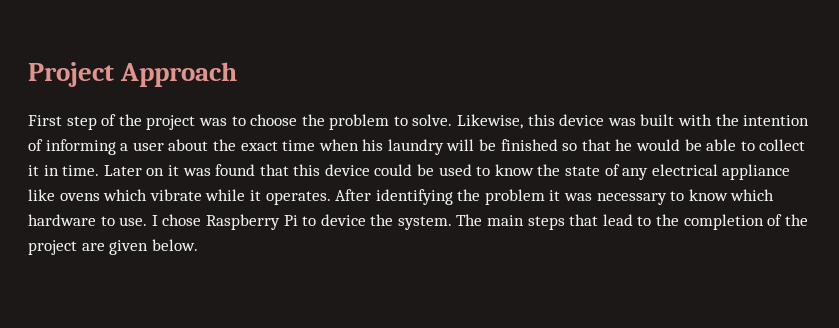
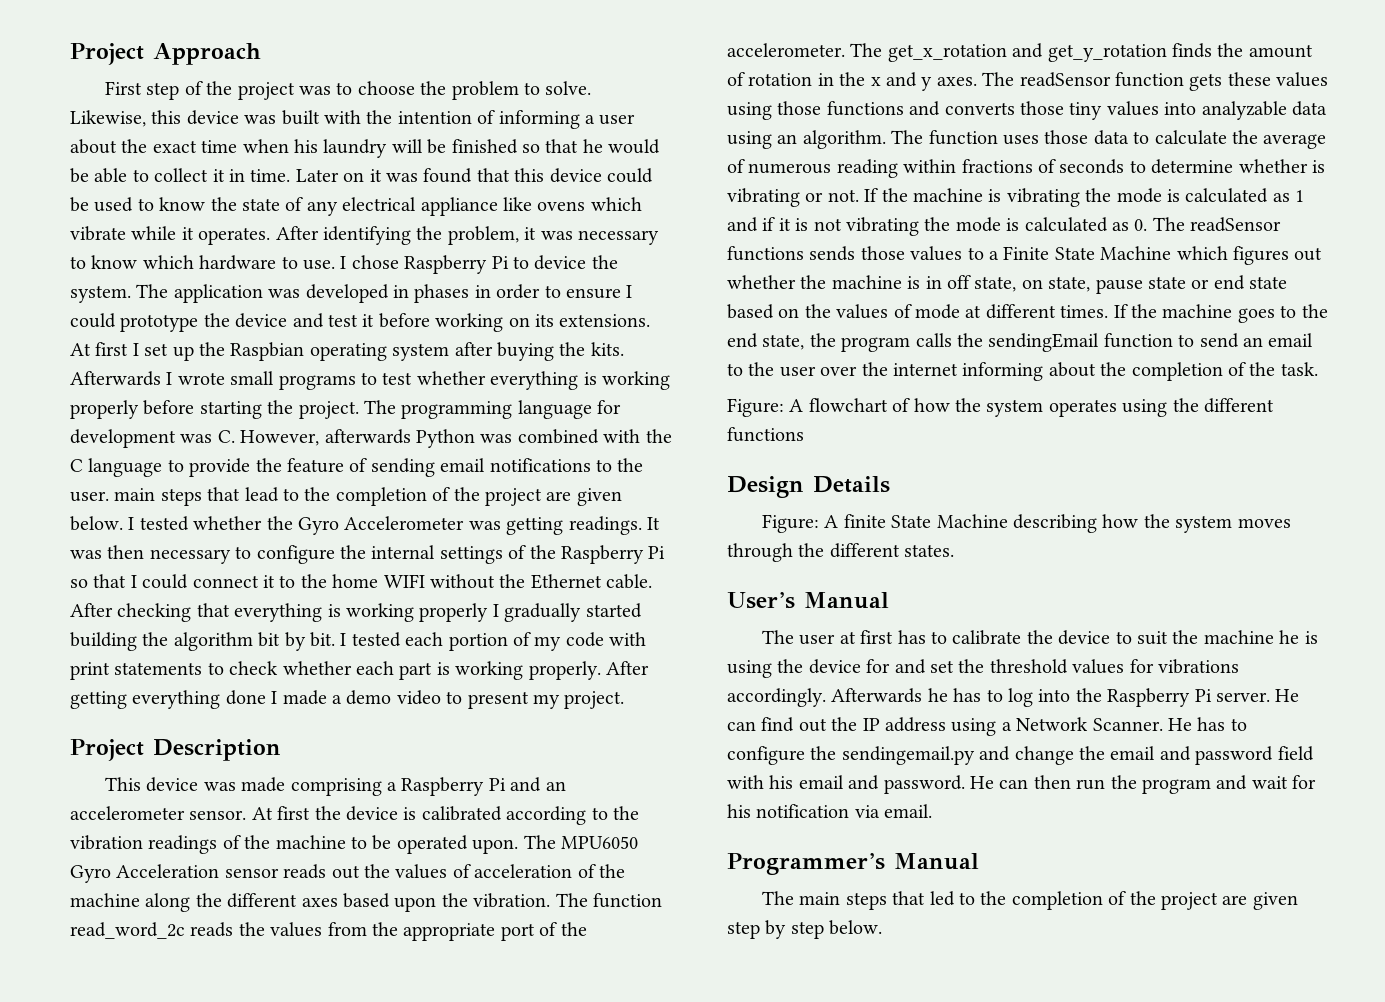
[484,189,545,205] problem -> [447,226,519,245] problem,
(483, 220) none -> [173,284,633,303] [70,313,651,332] [70,342,624,361] [70,371,670,390] [70,400,622,419] [70,429,672,448] [70,458,644,477] [70,491,109,502] application was developed in phases in order to ensure I could prototype the device and test it before working on its extensions. At first I set up the Raspbian operating system after buying the kits. Afterwards I wrote small programs to test whether everything is working properly before starting the project. The programming language for development was C. However, afterwards Python was combined with the C language to provide the feature of sending email notifications to the user.
(198, 245) none -> [128,516,660,535] [70,545,666,564] [70,574,653,589] [70,603,642,622] [70,632,647,651] [70,661,649,680] [70,690,625,709] [70,739,281,761] [104,777,566,796] [70,806,639,825] [70,835,638,854] [70,864,625,883] [70,893,662,912] [70,922,587,941] [727,43,1313,62] [727,72,1329,91] [727,101,1327,120] [727,130,1327,149] [727,159,1325,178] [727,188,1305,207] [727,217,1282,236] [727,246,1323,265] [727,275,1288,294] [727,304,1328,323] [727,333,1314,352] [727,362,1318,381] [727,398,1274,417] [727,427,804,442] [727,476,890,498] [761,514,1291,533] [727,543,955,562] [727,592,889,609] [761,630,1318,645] [727,659,1239,678] [727,688,1300,707] [727,717,1247,736] [727,746,1314,765] [727,775,1317,794] [727,804,933,818] [727,853,979,875] [761,891,1298,910] [727,920,883,939] I tested whether the Gyro Accelerometer was getting readings. It was then necessary to configure the internal settings of the Raspberry Pi so that I could connect it to the home WIFI without the Ethernet cable. After checking that everything is working properly I gradually started building the algorithm bit by bit. I tested each portion of my code with print statements to check whether each part is working properly. After getting everything done I made a demo video to present my project. // Project Description // This device was made comprising a Raspberry Pi and an accelerometer sensor. At first the device is calibrated according to the vibration readings of the machine to be operated upon. The MPU6050 Gyro Acceleration sensor reads out the values of acceleration of the machine along the different axes based upon the vibration. The function read_word_2c reads the values from the appropriate port of the accelerometer. The get_x_rotation and get_y_rotation finds the amount of rotation in the x and y axes. The readSensor function gets these values using those functions and converts those tiny values into analyzable data using an algorithm. The function uses those data to calculate the average of numerous reading within fractions of seconds to determine whether is vibrating or not. If the machine is vibrating the mode is calculated as 1 and if it is not vibrating the mode is calculated as 0. The readSensor functions sends those values to a Finite State Machine which figures out whether the machine is in off state, on state, pause state or end state based on the values of mode at different times. If the machine goes to the end state, the program calls the sendingEmail function to send an email to the user over the internet informing about the completion of the task. // Figure: A flowchart of how the system operates using the different functions // Design Details // Figure: A finite State Machine describing how the system moves through the different states. // User’s Manual // The user at first has to calibrate the device to suit the machine he is using the device for and set the threshold values for vibrations accordingly. Afterwards he has to log into the Raspberry Pi server. He can find out the IP address using a Network Scanner. He has to configure the sendingemail.py and change the email and password field with his email and password. He can then run the program and wait for his notification via email. // Programmer’s Manual // The main steps that led to the completion of the project are given step by step below.

